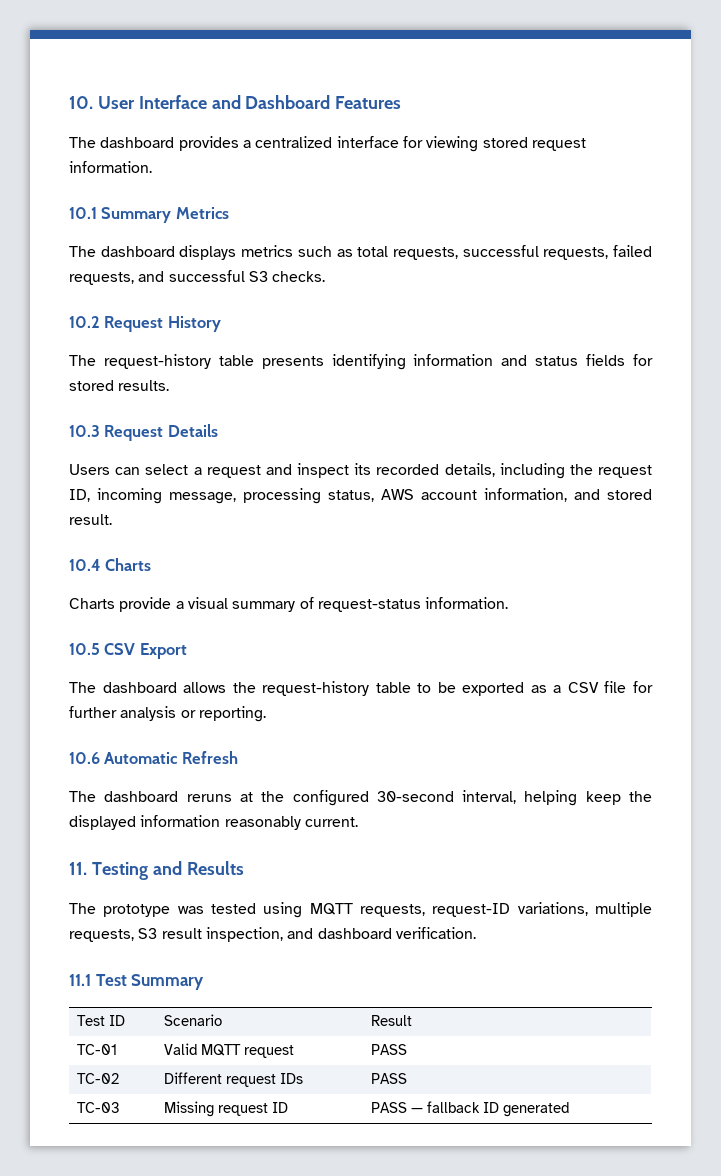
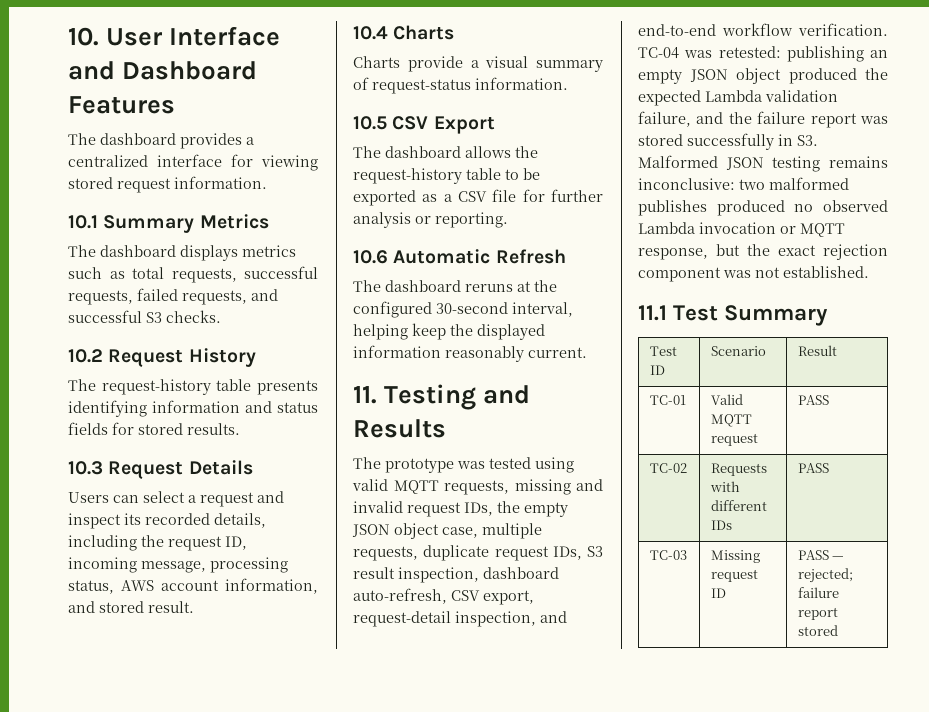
(303, 910) none -> [352,479,388,491] valid
[432,902,653,917] [69,927,476,942] request-ID variations, multiple requests, S3 result inspection, and dashboard verification. -> [514,479,603,495] [353,501,568,517] [352,523,542,539] [353,545,603,561] [353,567,559,583] [353,588,534,605] [353,611,567,627] [638,23,888,36] [638,46,888,62] [638,68,888,84] [638,90,838,106] [638,111,888,128] [638,133,818,150] [638,155,888,172] [638,177,849,190] [638,200,888,216] [638,222,845,237] [638,244,888,260] [638,266,869,282] missing and invalid request IDs, the empty JSON object case, multiple requests, duplicate request IDs, S3 result inspection, dashboard auto-refresh, CSV export, request-detail inspection, and end-to-end workflow verification. TC-04 was retested: publishing an empty JSON object produced the expected Lambda validation failure, and the failure report was stored successfully in S3. Malformed JSON testing remains inconclusive: two malformed publishes produced no observed Lambda invocation or MQTT response, but the exact rejection component was not established.
[164,1072,277,1087] Different request -> [710,463,767,476] [709,481,740,492] [710,500,767,511] Requests with different
[427,1101,570,1117] fallback ID generated -> [797,568,853,583] [797,587,839,598] [797,607,838,620] [797,625,838,636] rejected; failure report stored

